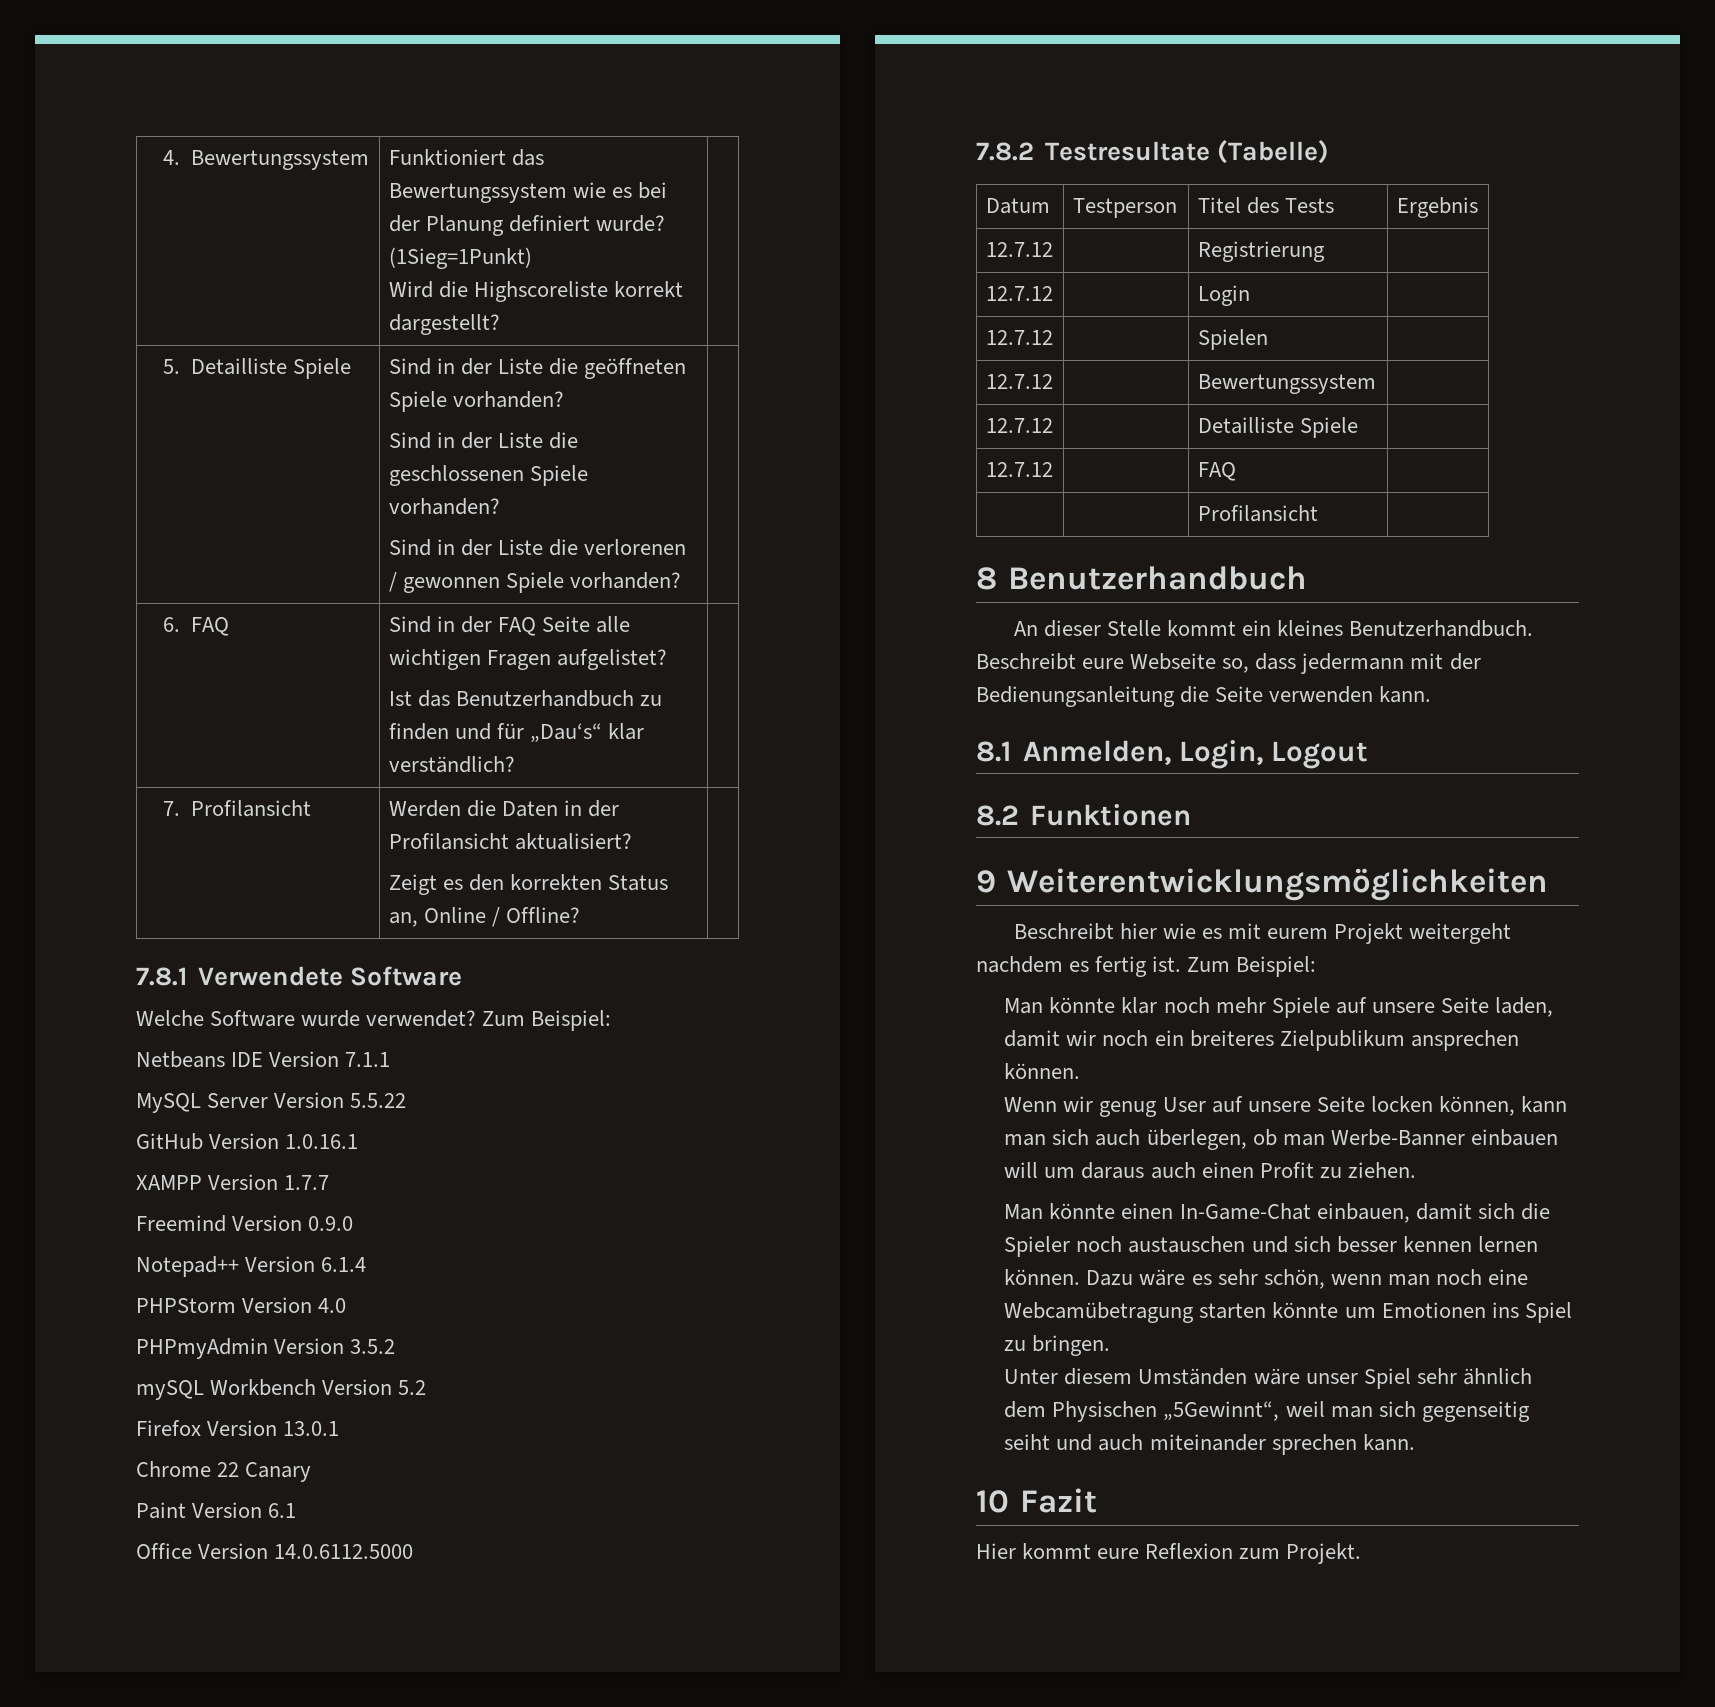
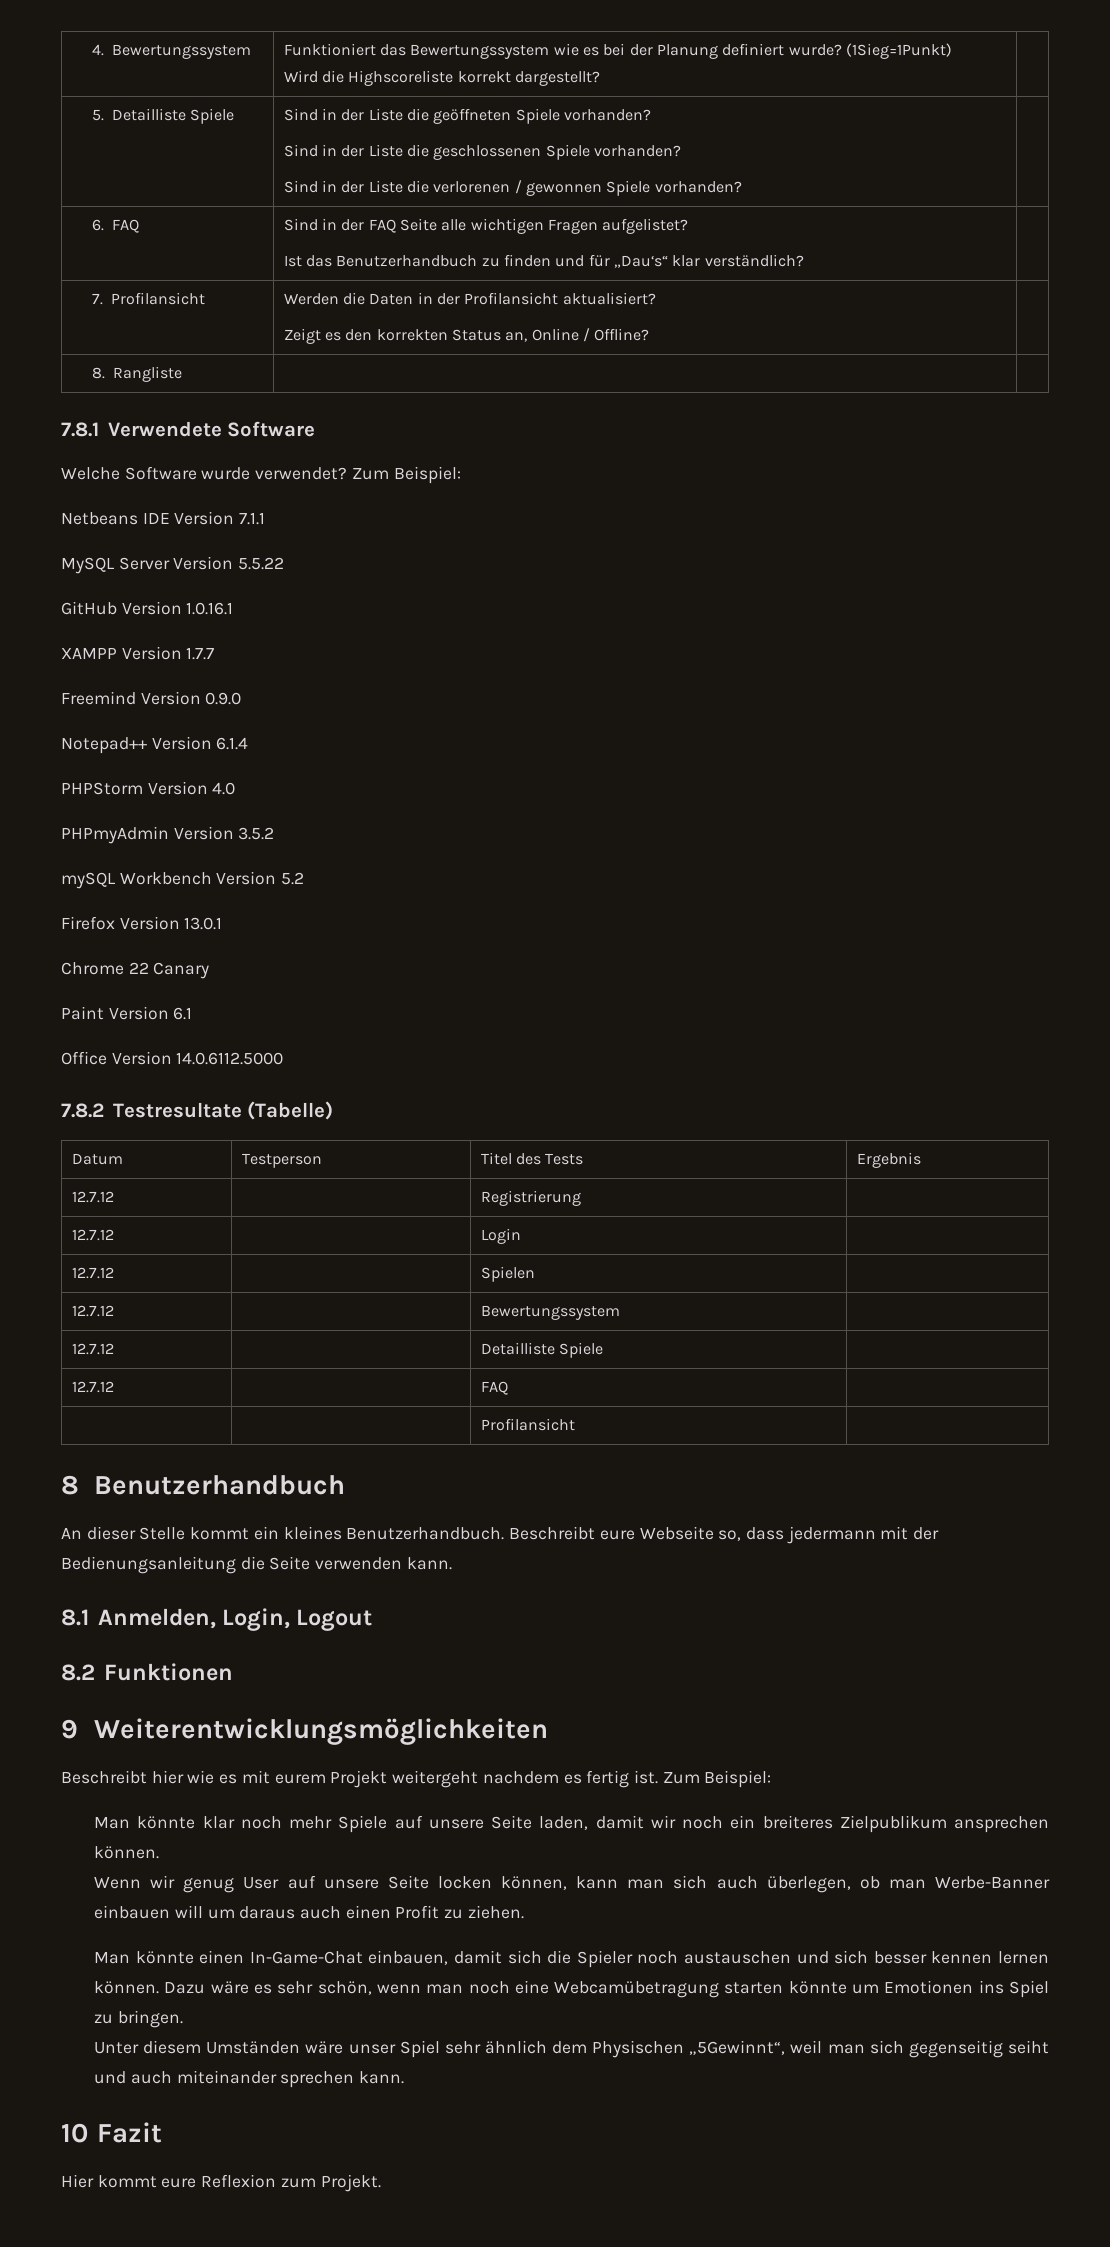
(581, 915) none -> [91,366,182,382] // 8. Rangliste | |

